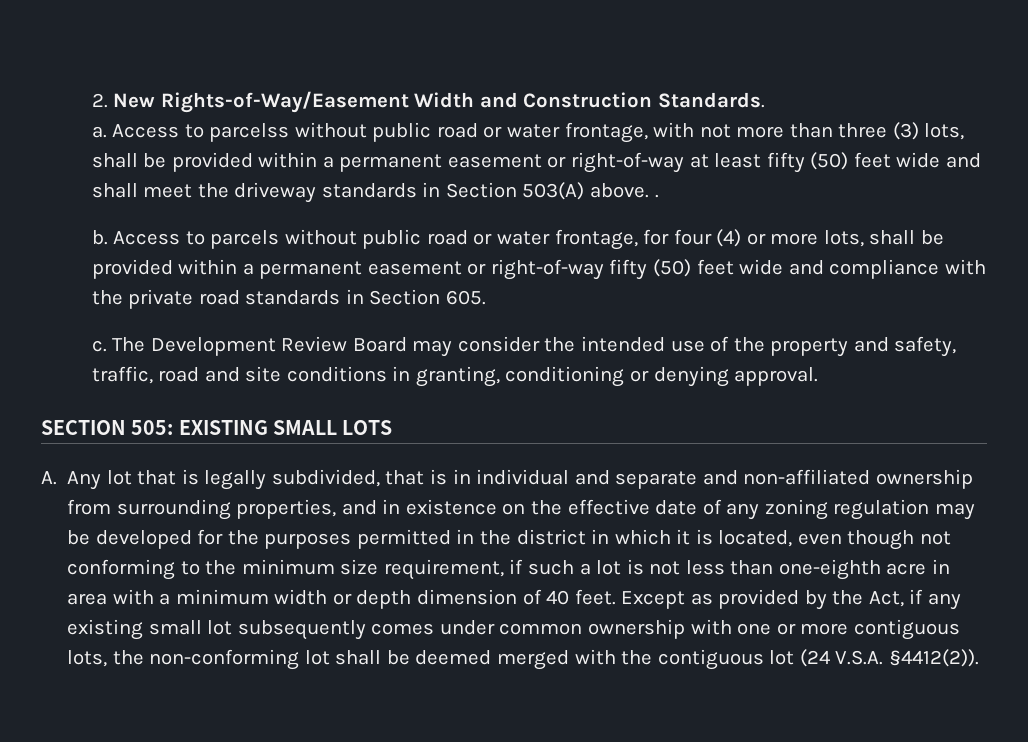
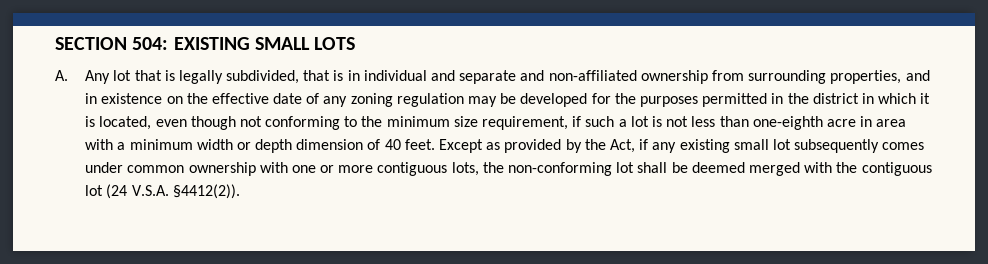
[91,91,765,113] [91,122,965,143] [91,152,981,173] [91,182,659,203] [91,229,944,250] [91,259,986,280] [91,289,486,309] [91,336,957,357] [91,366,819,387] [41,420,174,435] 2. New Rights-of-Way/Easement Width and Construction Standards. // a. Access to parcelss without public road or water frontage, with not more than three (3) lots, shall be provided within a permanent easement or right-of-way at least fifty (50) feet wide and shall meet the driveway standards in Section 503(A) above. . // b. Access to parcels without public road or water frontage, for four (4) or more lots, shall be provided within a permanent easement or right-of-way fifty (50) feet wide and compliance with the private road standards in Section 605. // c. The Development Review Board may consider the intended use of the property and safety, traffic, road and site conditions in granting, conditioning or denying approval. // SECTION 505: -> [55,37,169,50] SECTION 504:

